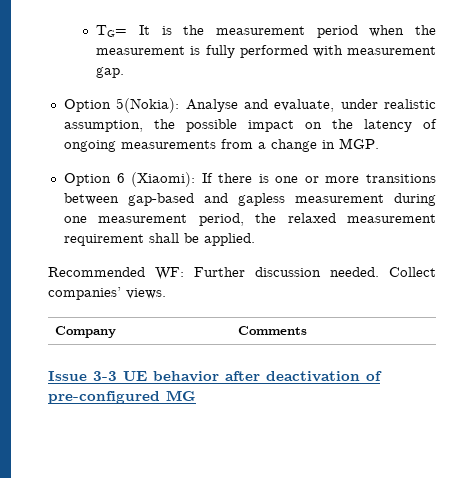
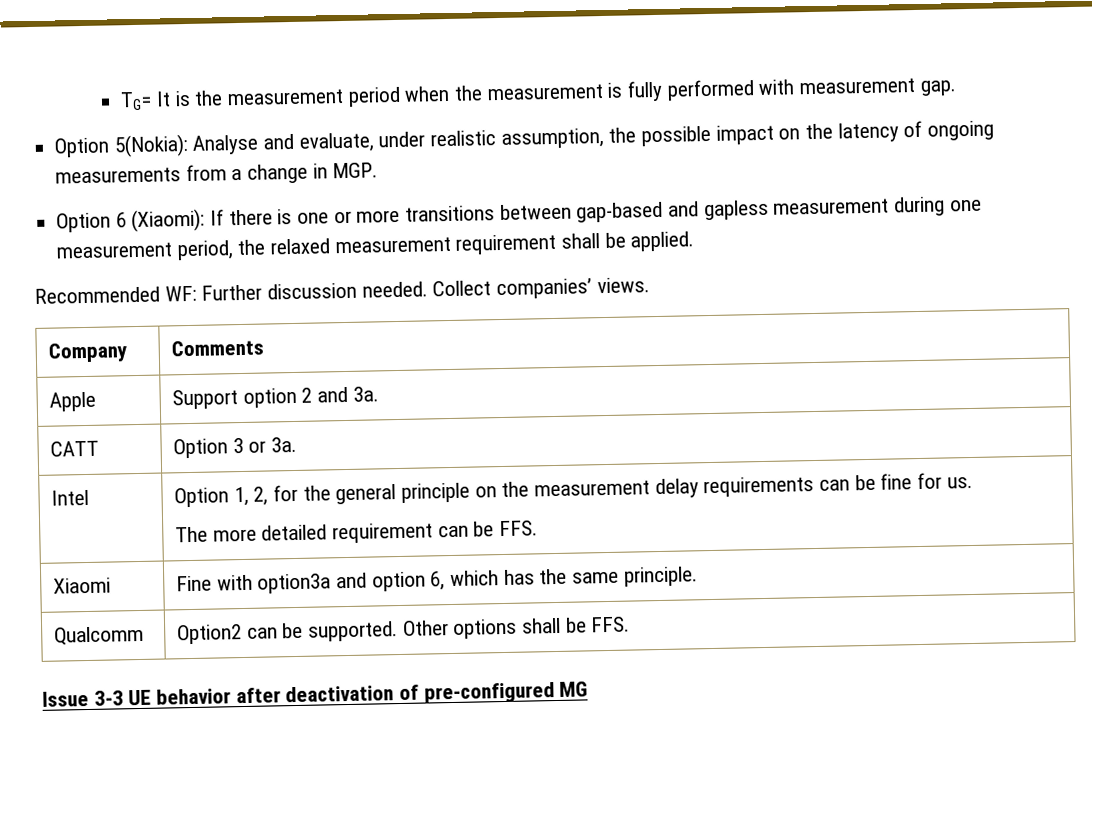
(307, 330) none -> [48,391,96,412] [171,386,379,410] [49,440,99,457] [172,436,297,459] [50,489,89,506] [173,472,973,508] [174,520,538,544] [52,577,111,594] [175,566,698,594] [53,625,144,646] [176,616,631,645] // Apple | Support option 2 and 3a. // CATT | Option 3 or 3a. // Intel | Option 1, 2, for the general principle on the measurement delay requirements can be fine for us. // The more detailed requirement can be FFS. // Xiaomi | Fine with option3a and option 6, which has the same principle. // Qualcomm | Option2 can be supported. Other options shall be FFS.

